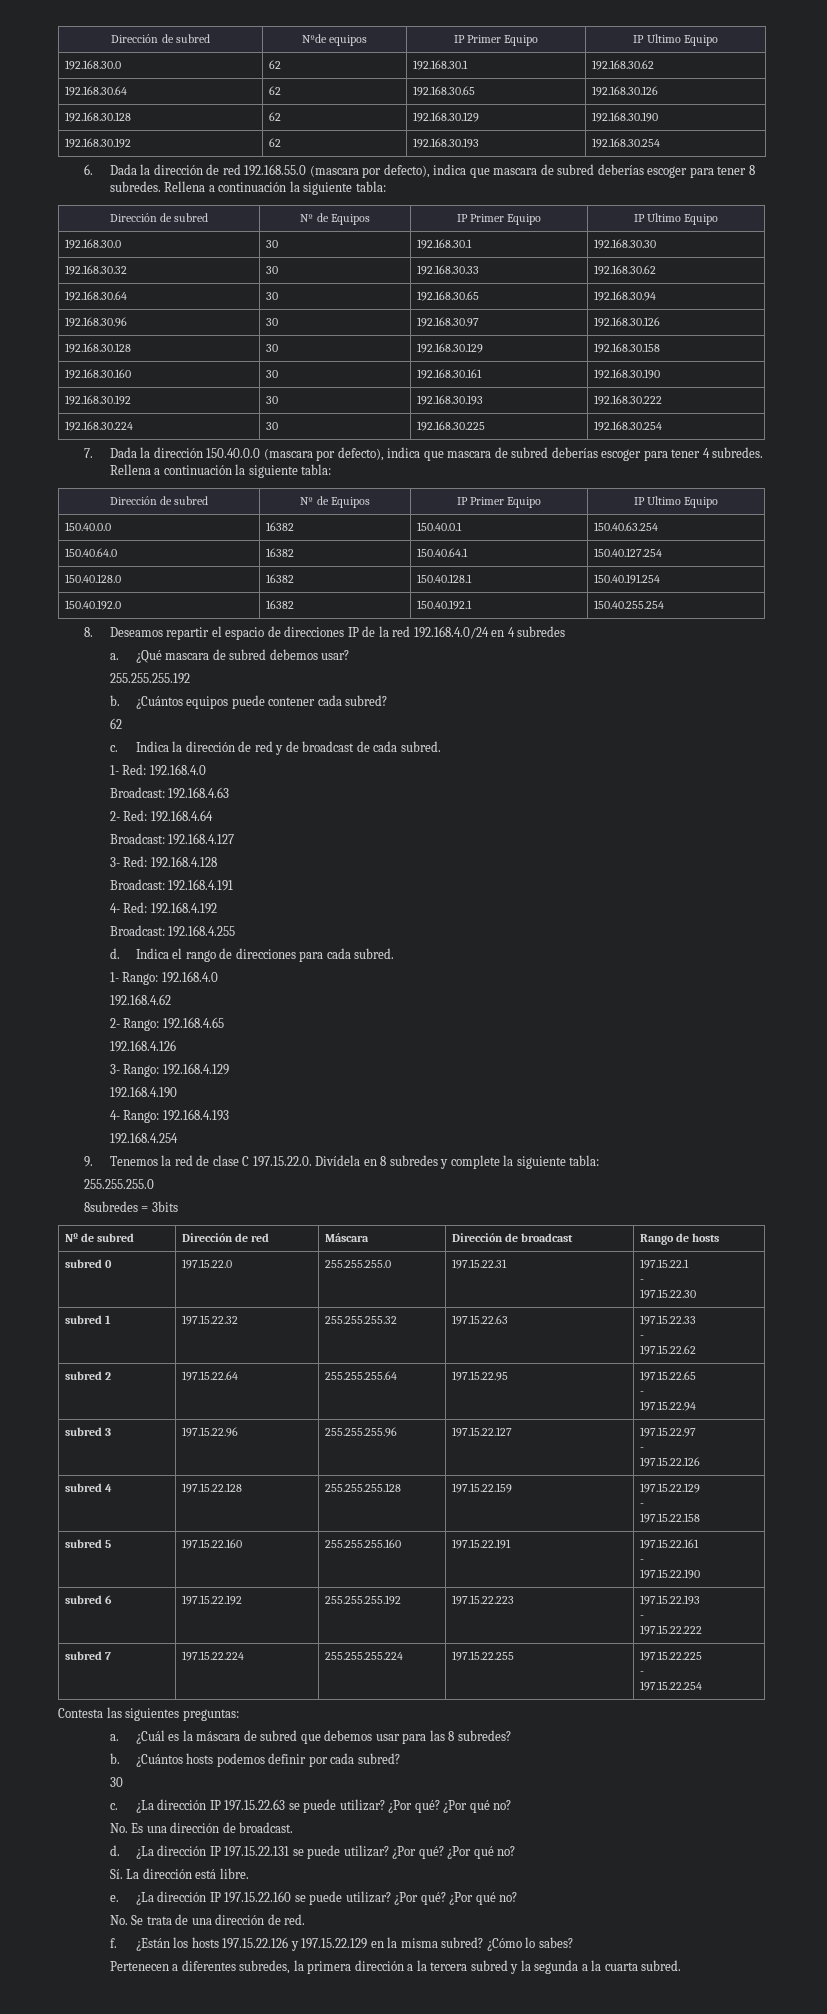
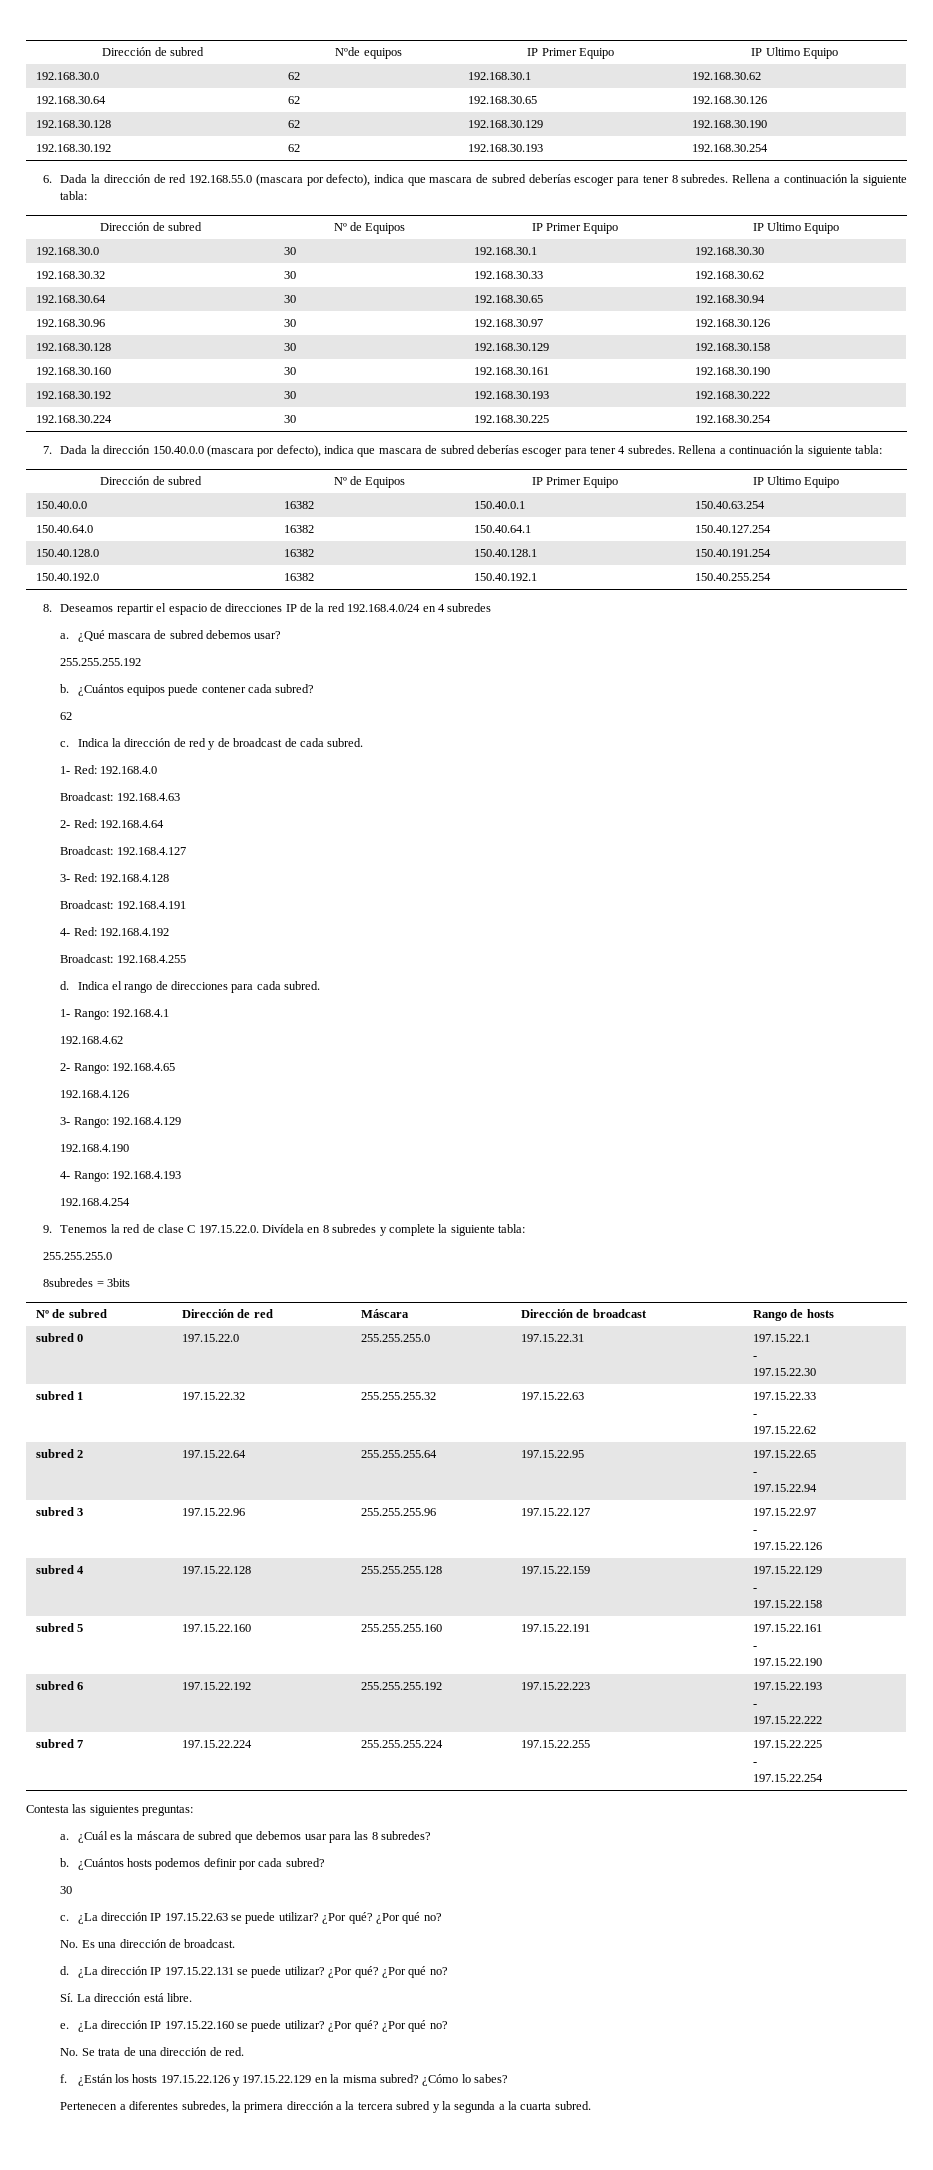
[161,971,218,983] 192.168.4.0 -> [112,1009,170,1017] 192.168.4.1

